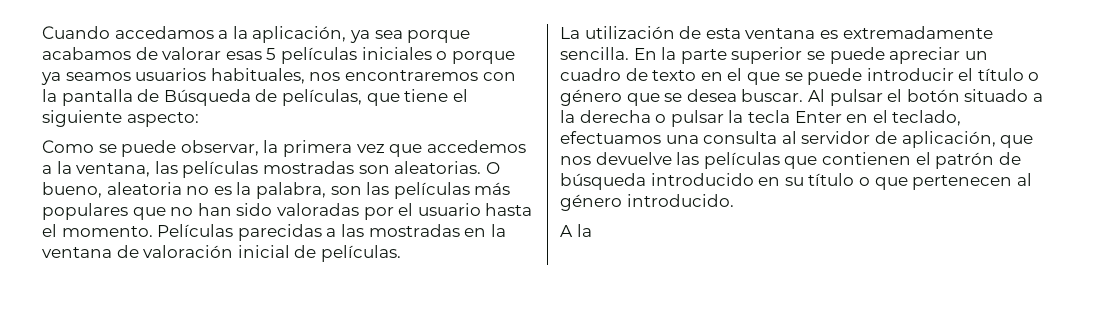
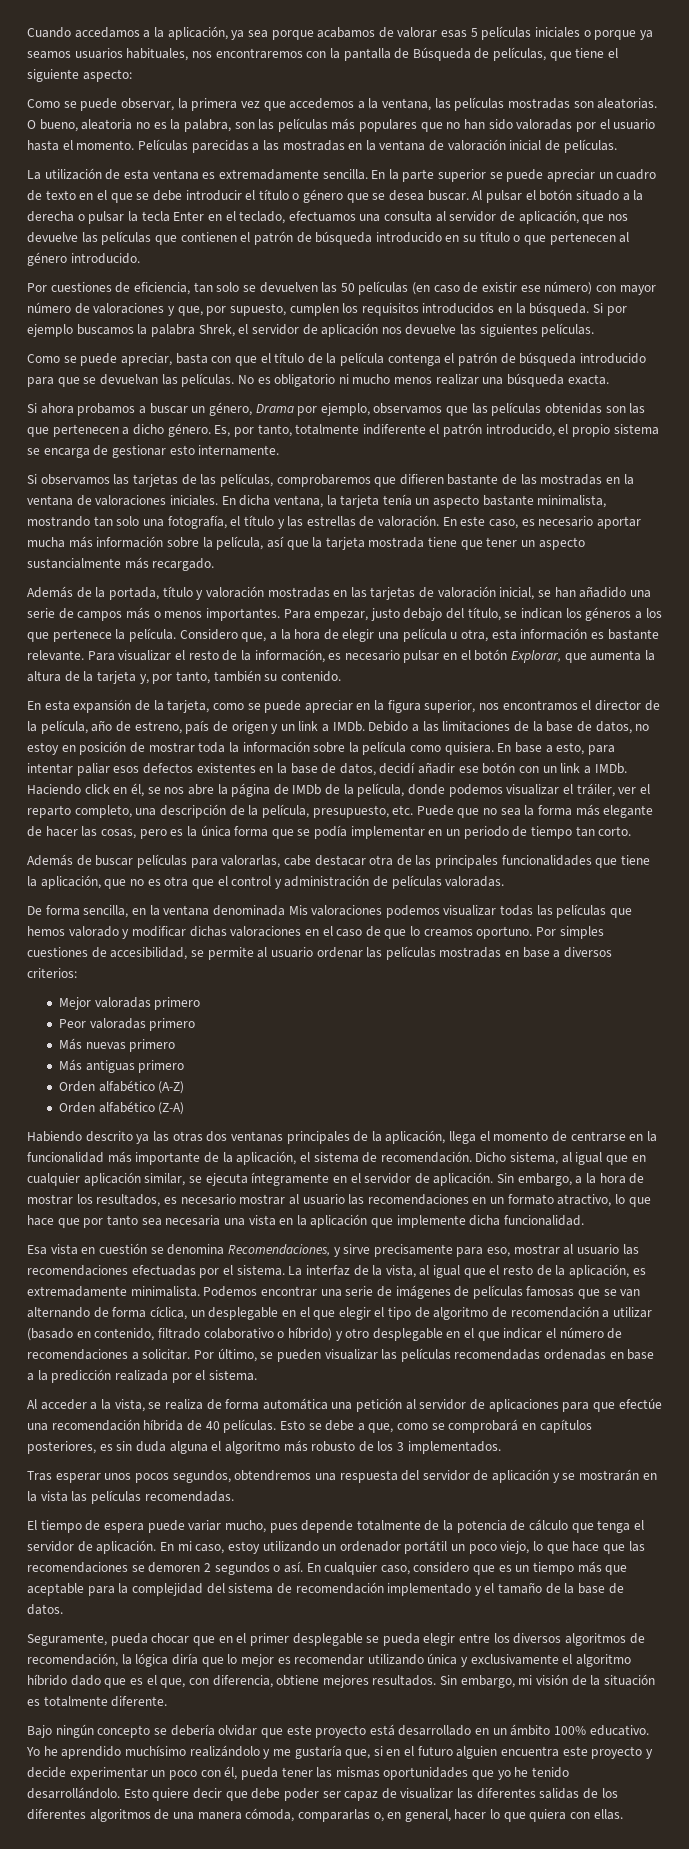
[807,68,863,85] puede -> [152,190,182,201] debe
[560,224,592,237] A la -> [27,281,656,295] [27,302,627,316] [27,323,595,337] [27,352,646,366] [27,373,609,387] [27,402,646,416] [27,423,659,437] [27,445,280,458] [27,473,634,487] [27,494,607,508] [27,515,641,529] [27,536,585,550] [27,557,215,571] [27,586,651,600] [27,607,662,621] [27,628,659,642] [27,649,655,663] [27,670,341,684] [27,699,660,713] [27,720,650,734] [27,741,615,755] [27,762,627,776] [27,783,650,797] [27,804,654,818] [27,825,632,839] [27,854,651,868] [27,875,505,889] [27,904,633,918] [27,926,604,939] [27,946,613,960] [27,968,77,978] [58,997,201,1010] [58,1018,196,1031] [58,1038,176,1052] [58,1059,185,1073] [58,1080,185,1094] [58,1101,185,1115] [27,1130,657,1144] [27,1151,646,1165] [27,1172,645,1186] [27,1194,651,1207] [27,1214,585,1228] [27,1243,639,1257] [27,1264,646,1278] [27,1285,641,1299] [27,1306,652,1320] [27,1327,623,1341] [27,1348,655,1362] [27,1369,257,1383] [27,1398,662,1412] [27,1419,592,1433] [27,1440,501,1454] [27,1469,657,1483] [27,1490,234,1504] [27,1519,644,1533] [27,1540,645,1554] [27,1561,628,1575] [27,1582,624,1596] [27,1604,63,1615] [27,1633,645,1646] [27,1653,632,1667] [27,1674,655,1688] [27,1696,168,1707] [27,1724,649,1738] [26,1745,653,1759] [27,1766,570,1780] [27,1787,618,1801] [27,1808,623,1822] Por cuestiones de eficiencia, tan solo se devuelven las 50 películas (en caso de existir ese número) con mayor número de valoraciones y que, por supuesto, cumplen los requisitos introducidos en la búsqueda. Si por ejemplo buscamos la palabra Shrek, el servidor de aplicación nos devuelve las siguientes películas. // Como se puede apreciar, basta con que el título de la película contenga el patrón de búsqueda introducido para que se devuelvan las películas. No es obligatorio ni mucho menos realizar una búsqueda exacta. // Si ahora probamos a buscar un género, Drama por ejemplo, observamos que las películas obtenidas son las que pertenecen a dicho género. Es, por tanto, totalmente indiferente el patrón introducido, el propio sistema se encarga de gestionar esto internamente. // Si observamos las tarjetas de las películas, comprobaremos que difieren bastante de las mostradas en la ventana de valoraciones iniciales. En dicha ventana, la tarjeta tenía un aspecto bastante minimalista, mostrando tan solo una fotografía, el título y las estrellas de valoración. En este caso, es necesario aportar mucha más información sobre la película, así que la tarjeta mostrada tiene que tener un aspecto sustancialmente más recargado. // Además de la portada, título y valoración mostradas en las tarjetas de valoración inicial, se han añadido una serie de campos más o menos importantes. Para empezar, justo debajo del título, se indican los géneros a los que pertenece la película. Considero que, a la hora de elegir una película u otra, esta información es bastante relevante. Para visualizar el resto de la información, es necesario pulsar en el botón Explorar, que aumenta la altura de la tarjeta y, por tanto, también su contenido. // En esta expansión de la tarjeta, como se puede apreciar en la figura superior, nos encontramos el director de la película, año de estreno, país de origen y un link a IMDb. Debido a las limitaciones de la base de datos, no estoy en posición de mostrar toda la información sobre la película como quisiera. En base a esto, para intentar paliar esos defectos existentes en la base de datos, decidí añadir ese botón con un link a IMDb. Haciendo click en él, se nos abre la página de IMDb de la película, donde podemos visualizar el tráiler, ver el reparto completo, una descripción de la película, presupuesto, etc. Puede que no sea la forma más elegante de hacer las cosas, pero es la única forma que se podía implementar en un periodo de tiempo tan corto. // Además de buscar películas para valorarlas, cabe destacar otra de las principales funcionalidades que tiene la aplicación, que no es otra que el control y administración de películas valoradas. // De forma sencilla, en la ventana denominada Mis valoraciones podemos visualizar todas las películas que hemos valorado y modificar dichas valoraciones en el caso de que lo creamos oportuno. Por simples cuestiones de accesibilidad, se permite al usuario ordenar las películas mostradas en base a diversos criterios: // Mejor valoradas primero // Peor valoradas primero // Más nuevas primero // Más antiguas primero // Orden alfabético (A-Z) // Orden alfabético (Z-A) // Habiendo descrito ya las otras dos ventanas principales de la aplicación, llega el momento de centrarse en la funcionalidad más importante de la aplicación, el sistema de recomendación. Dicho sistema, al igual que en cualquier aplicación similar, se ejecuta íntegramente en el servidor de aplicación. Sin embargo, a la hora de mostrar los resultados, es necesario mostrar al usuario las recomendaciones en un formato atractivo, lo que hace que por tanto sea necesaria una vista en la aplicación que implemente dicha funcionalidad. // Esa vista en cuestión se denomina Recomendaciones, y sirve precisamente para eso, mostrar al usuario las recomendaciones efectuadas por el sistema. La interfaz de la vista, al igual que el resto de la aplicación, es extremadamente minimalista. Podemos encontrar una serie de imágenes de películas famosas que se van alternando de forma cíclica, un desplegable en el que elegir el tipo de algoritmo de recomendación a utilizar (basado en contenido, filtrado colaborativo o híbrido) y otro desplegable en el que indicar el número de recomendaciones a solicitar. Por último, se pueden visualizar las películas recomendadas ordenadas en base a la predicción realizada por el sistema. // Al acceder a la vista, se realiza de forma automática una petición al servidor de aplicaciones para que efectúe una recomendación híbrida de 40 películas. Esto se debe a que, como se comprobará en capítulos posteriores, es sin duda alguna el algoritmo más robusto de los 3 implementados. // Tras esperar unos pocos segundos, obtendremos una respuesta del servidor de aplicación y se mostrarán en la vista las películas recomendadas. // El tiempo de espera puede variar mucho, pues depende totalmente de la potencia de cálculo que tenga el servidor de aplicación. En mi caso, estoy utilizando un ordenador portátil un poco viejo, lo que hace que las recomendaciones se demoren 2 segundos o así. En cualquier caso, considero que es un tiempo más que aceptable para la complejidad del sistema de recomendación implementado y el tamaño de la base de datos. // Seguramente, pueda chocar que en el primer desplegable se pueda elegir entre los diversos algoritmos de recomendación, la lógica diría que lo mejor es recomendar utilizando única y exclusivamente el algoritmo híbrido dado que es el que, con diferencia, obtiene mejores resultados. Sin embargo, mi visión de la situación es totalmente diferente. // Bajo ningún concepto se debería olvidar que este proyecto está desarrollado en un ámbito 100% educativo. Yo he aprendido muchísimo realizándolo y me gustaría que, si en el futuro alguien encuentra este proyecto y decide experimentar un poco con él, pueda tener las mismas oportunidades que yo he tenido desarrollándolo. Esto quiere decir que debe poder ser capaz de visualizar las diferentes salidas de los diferentes algoritmos de una manera cómoda, compararlas o, en general, hacer lo que quiera con ellas.

